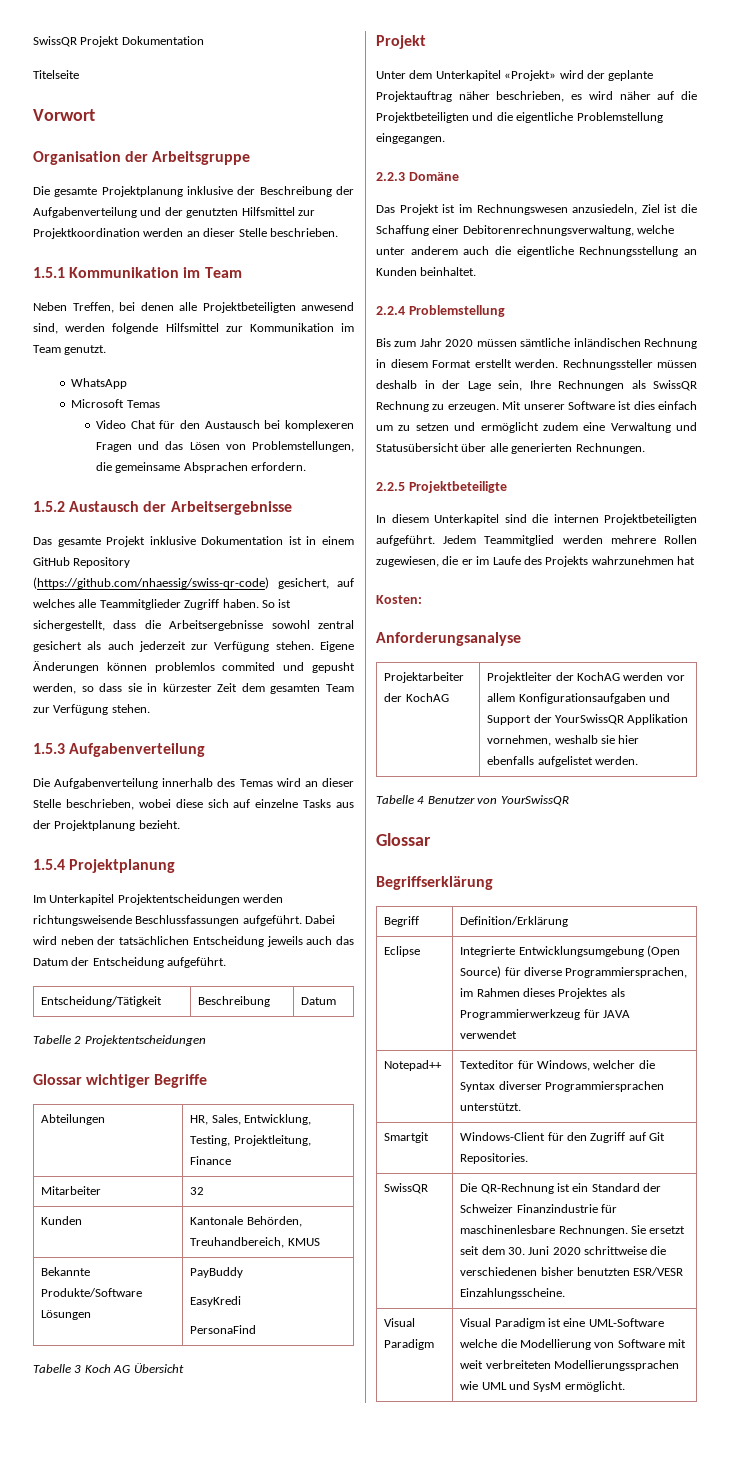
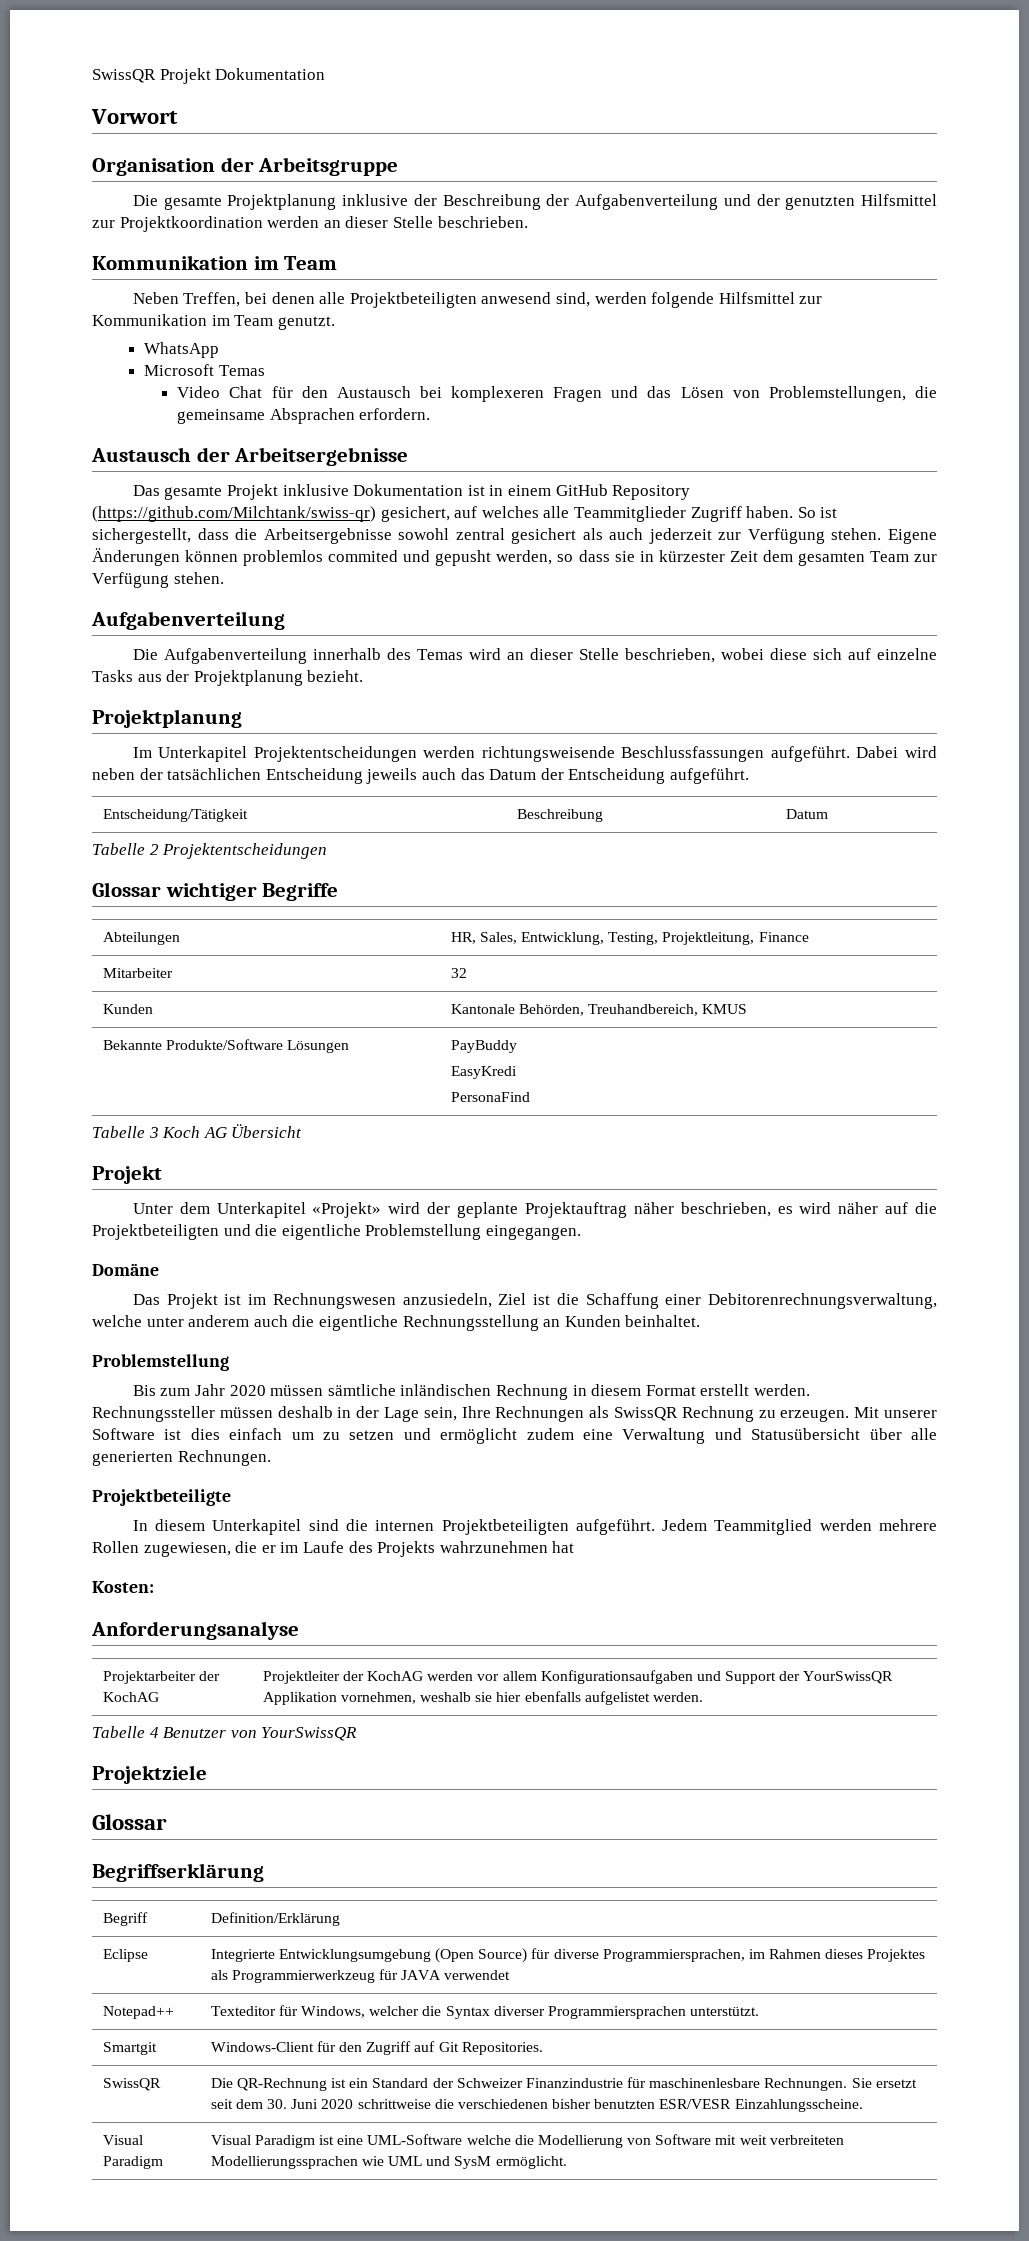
[33,70,79,79] // Titelseite -> (326, 74) none
[33,267,65,278] 1.5.1 -> (528, 222) none
[33,501,65,512] 1.5.2 -> (431, 414) none
[33,577,269,589] (https://github.com/nhaessig/swiss-qr-code) -> [92,506,376,522] (https://github.com/Milchtank/swiss-qr)
[33,743,65,754] 1.5.3 -> (224, 578) none
[33,859,65,870] 1.5.4 -> (364, 676) none
[376,172,405,181] 2.2.3 -> (581, 1232) none
[376,306,405,315] 2.2.4 -> (701, 1321) none
[376,482,405,491] 2.2.5 -> (271, 1458) none
(569, 800) none -> [92,1765,207,1784] // Projektziele

